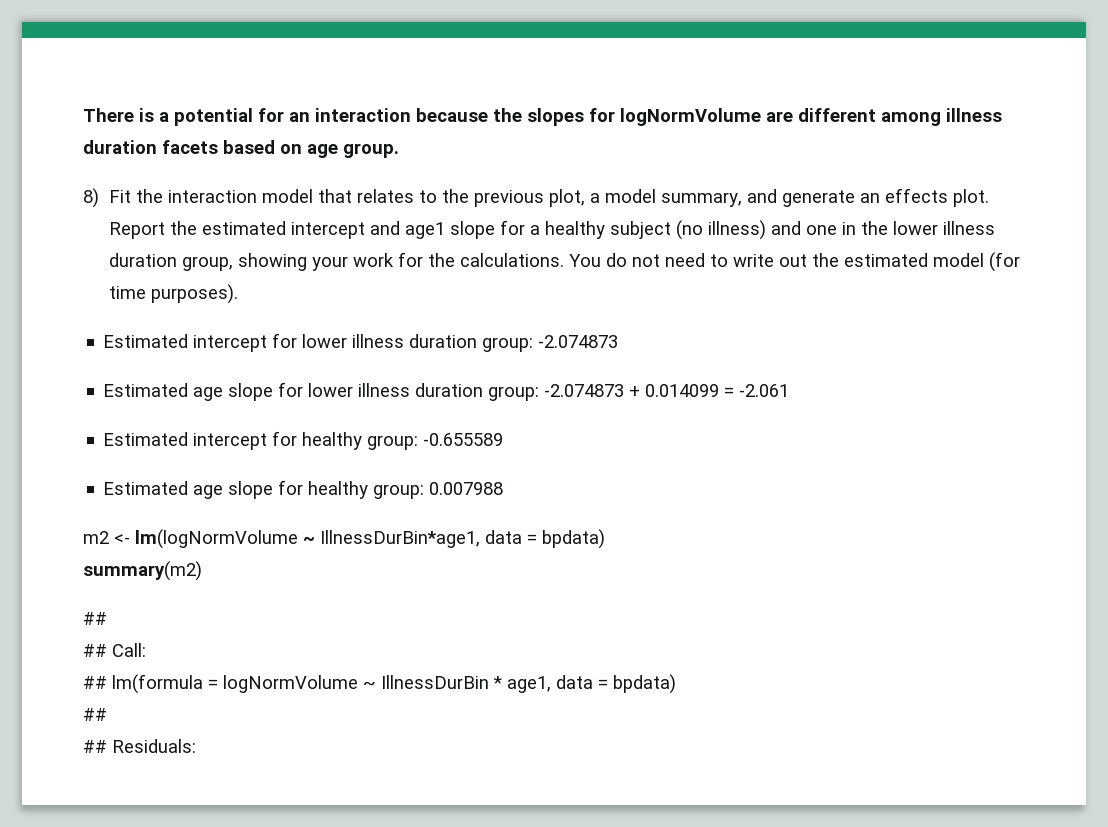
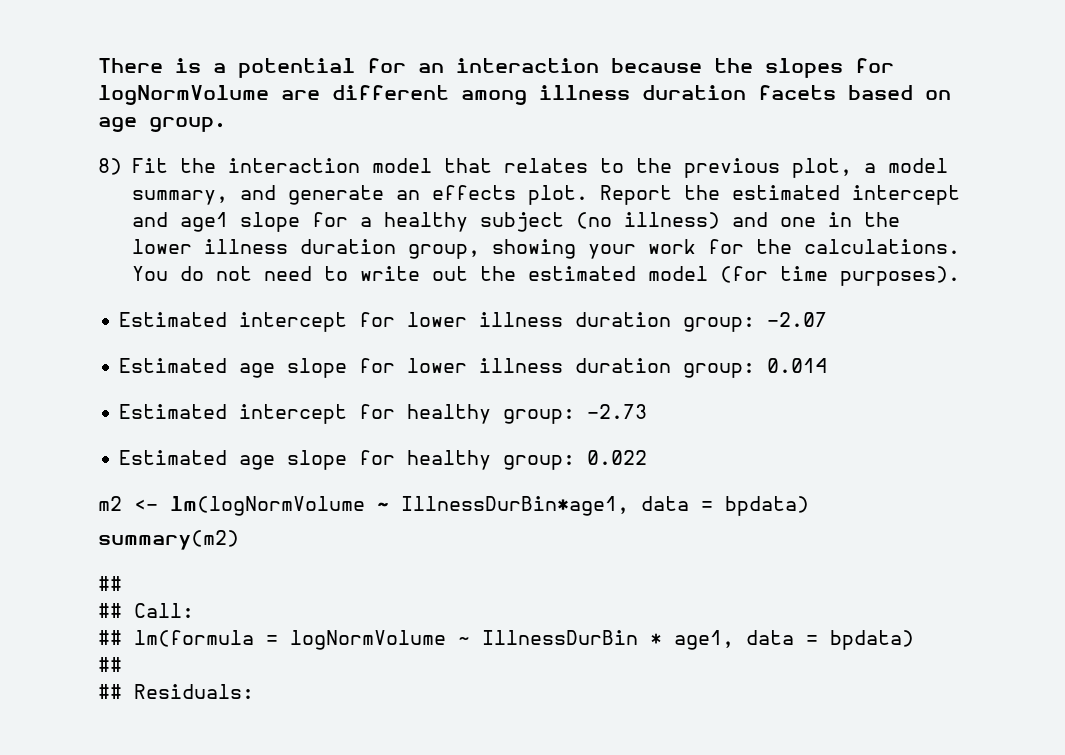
[538,335,619,348] -2.074873 -> [767,312,828,327] -2.07
[544,384,790,397] -2.074873 + 0.014099 = -2.061 -> [767,358,828,373] 0.014
[423,433,504,446] -0.655589 -> [587,404,648,419] -2.73
[429,482,504,495] 0.007988 -> [587,450,648,465] 0.022

